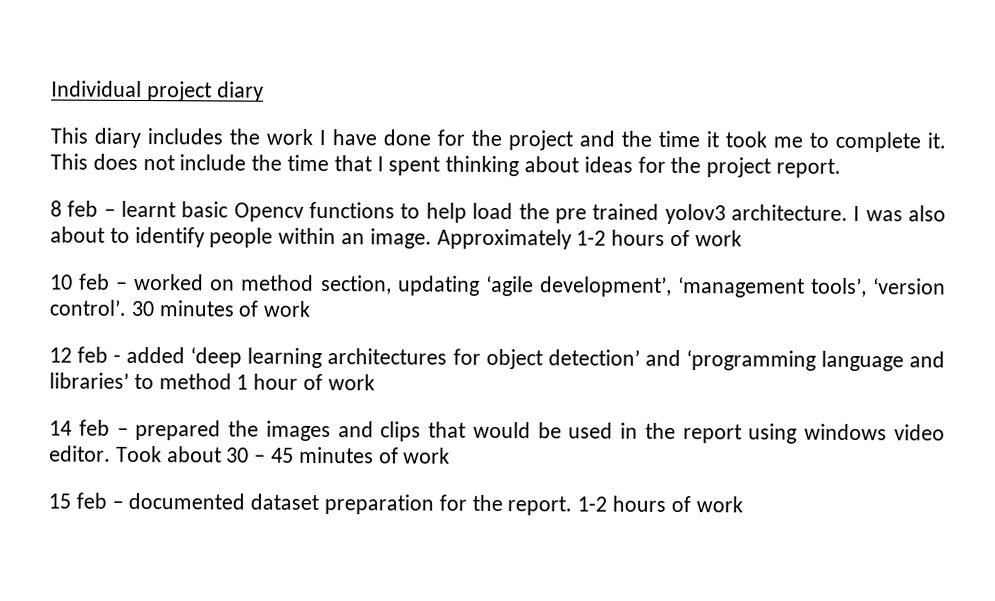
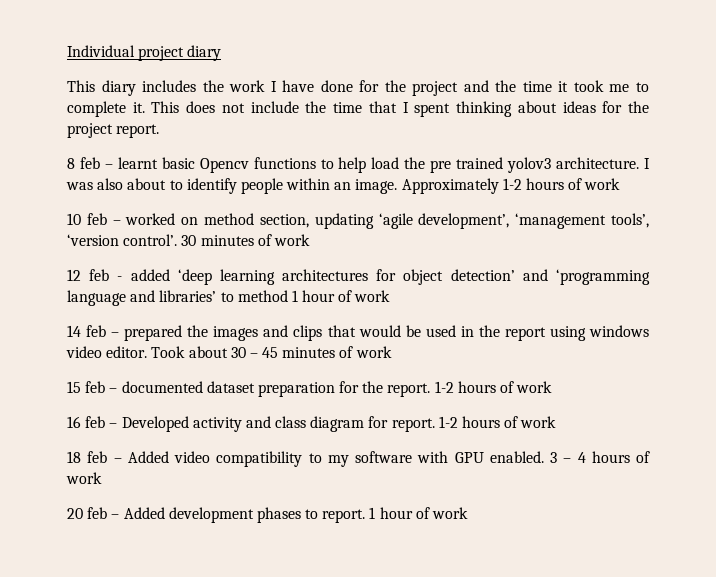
(743, 504) none -> [67,416,557,432] [67,451,650,467] [66,472,102,484] [67,507,469,523] // 16 feb – Developed activity and class diagram for report. 1-2 hours of work // 18 feb – Added video compatibility to my software with GPU enabled. 3 – 4 hours of work // 20 feb – Added development phases to report. 1 hour of work

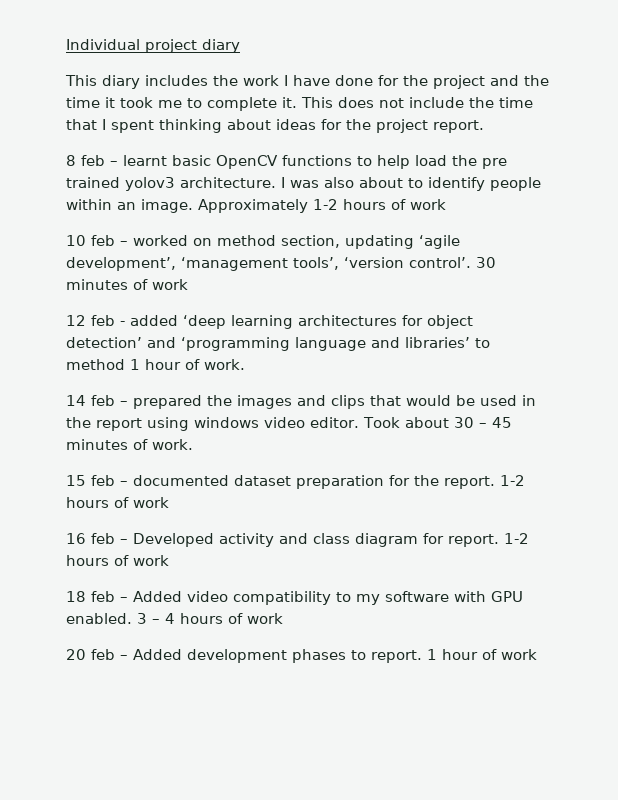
[199,158,249,173] Opencv -> [216,155,278,169] OpenCV
[354,290,391,302] work -> [204,359,245,370] work.
[355,346,392,358] work -> [152,439,193,450] work.

